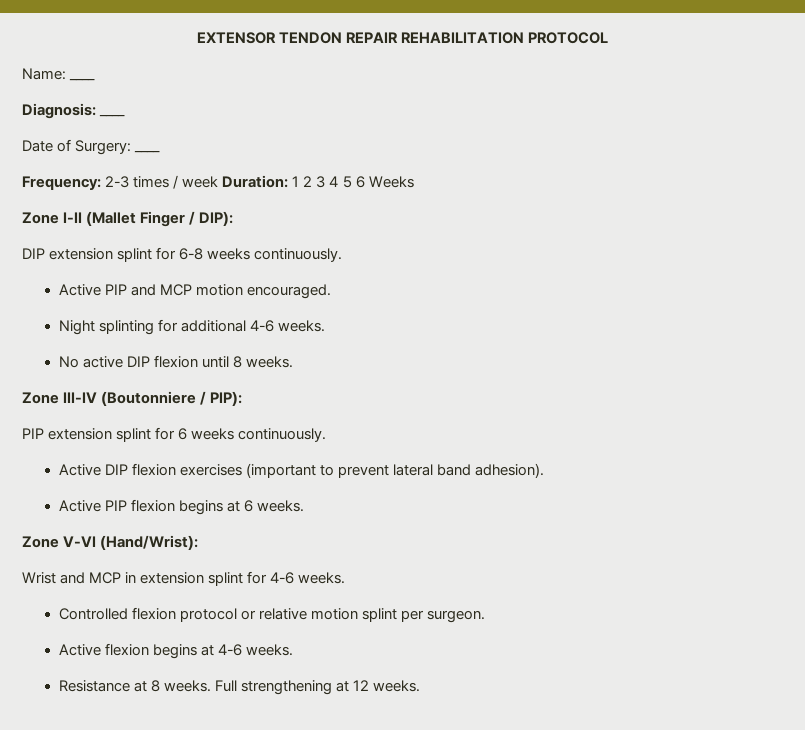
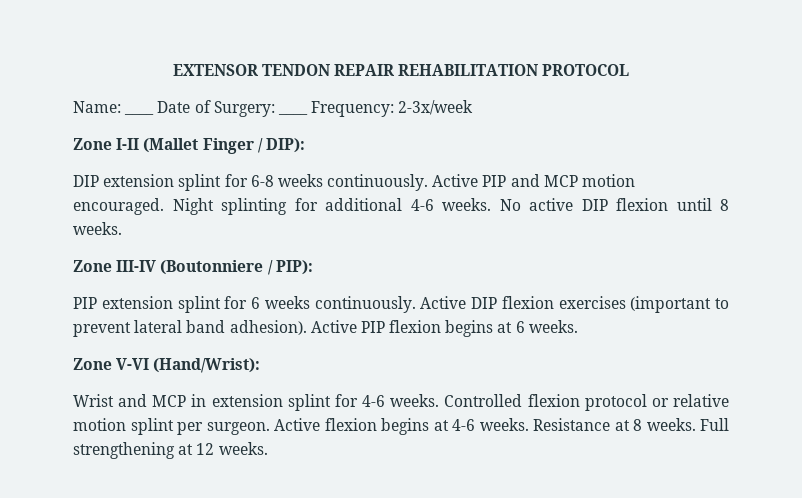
[22,103,126,119] // Diagnosis: ____ // -> (155, 114) none
[22,175,414,190] // Frequency: 2-3 times / week Duration: 1 2 3 4 5 6 Weeks -> [311,100,474,117] Frequency: 2-3x/week
(343, 255) // -> (429, 182) none
(331, 291) // -> (164, 206) none
(325, 326) // -> (491, 204) none
(327, 435) // -> (416, 304) none
(545, 470) // -> (307, 327) none
(346, 578) // -> (440, 400) none
(486, 616) // -> (270, 428) none
(293, 650) // -> (529, 424) none

